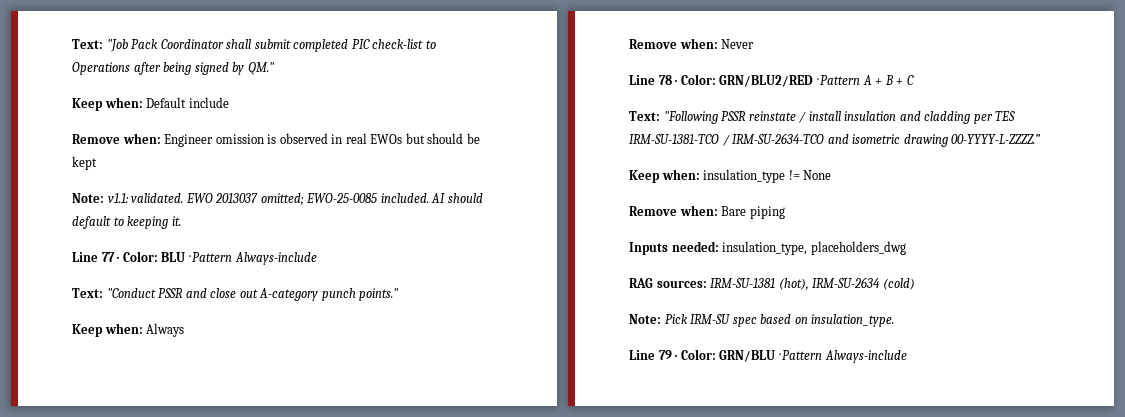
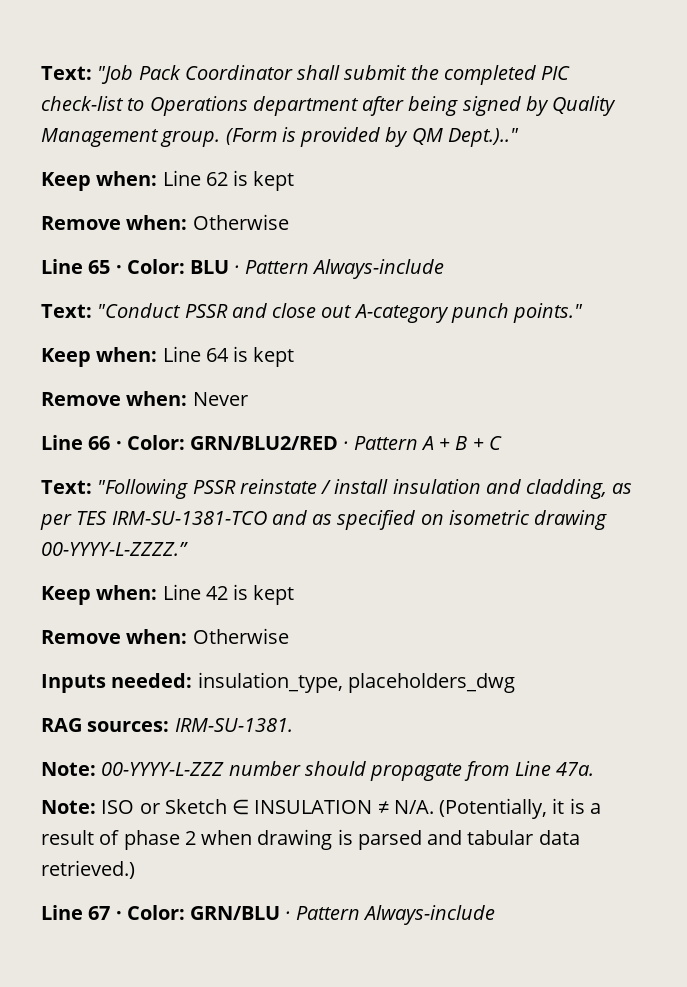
(291, 44) none -> [410,65,439,80] the
(130, 68) none -> [252,96,359,116] department
[247,62,274,75] [72,97,229,111] [72,133,480,147] [72,156,97,170] [72,193,483,206] [72,216,181,229] [72,252,115,262] QM." // Keep when: Default include // Remove when: Engineer omission is observed in real EWOs but should be kept // Note: v1.1: validated. EWO 2013037 omitted; EWO-25-0085 included. AI should default to keeping it. // Line 77 -> [552,96,617,116] [41,127,519,147] [41,170,295,191] [41,214,289,230] [41,259,111,274] Quality Management group. (Form is provided by QM Dept.).." // Keep when: Line 62 is kept // Remove when: Otherwise // Line 65
[146,323,185,337] Always -> [162,346,295,367] Line 64 is kept
[658,75,672,85] 78 -> [88,436,111,450] 66
[924,111,971,124] cladding -> [526,479,633,499] cladding, as
[722,133,849,146] / IRM-SU-2634-TCO and -> [271,510,444,530] and as specified on
[703,169,832,183] [629,205,785,219] insulation_type != None // Remove when: Bare piping -> [162,584,295,605] [41,628,289,644] Line 42 is kept // Remove when: Otherwise
[710,277,915,291] [629,314,895,327] [629,350,672,360] IRM-SU-1381 (hot), IRM-SU-2634 (cold) // Note: Pick IRM-SU spec based on insulation_type. // Line 79 -> [174,718,293,732] [41,761,594,781] [41,798,601,819] [41,829,580,850] [41,860,135,879] [41,905,111,920] IRM-SU-1381. // Note: 00-YYYY-L-ZZZ number should propagate from Line 47a. // Note: ISO or Sketch ∈ INSULATION ≠ N/A. (Potentially, it is a result of phase 2 when drawing is parsed and tabular data retrieved.) // Line 67

